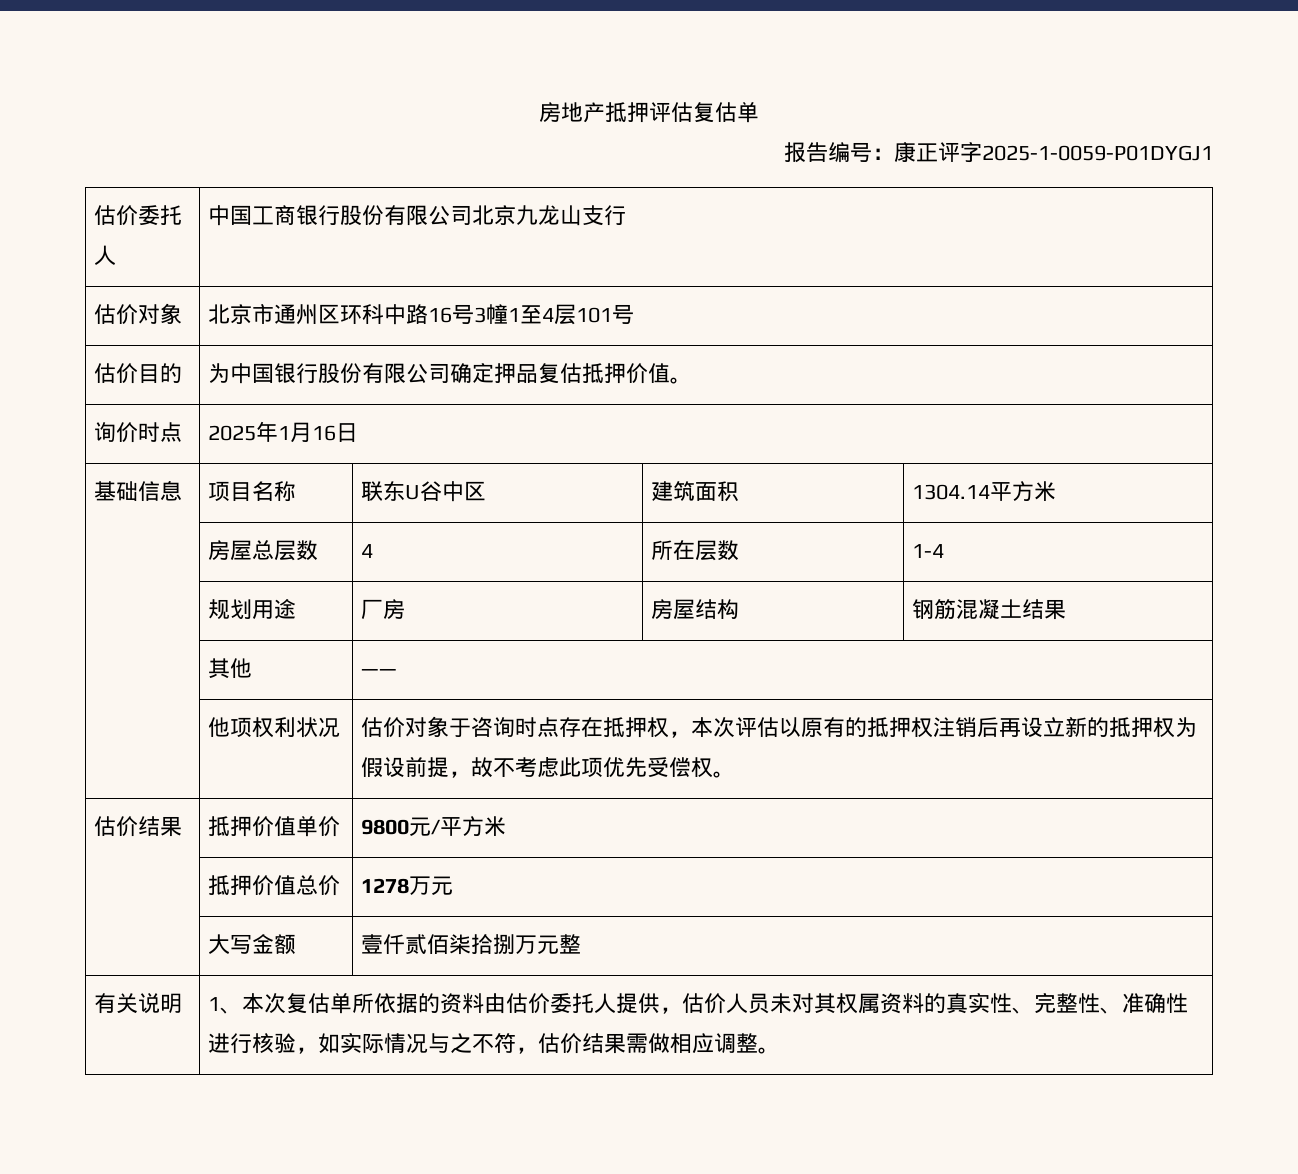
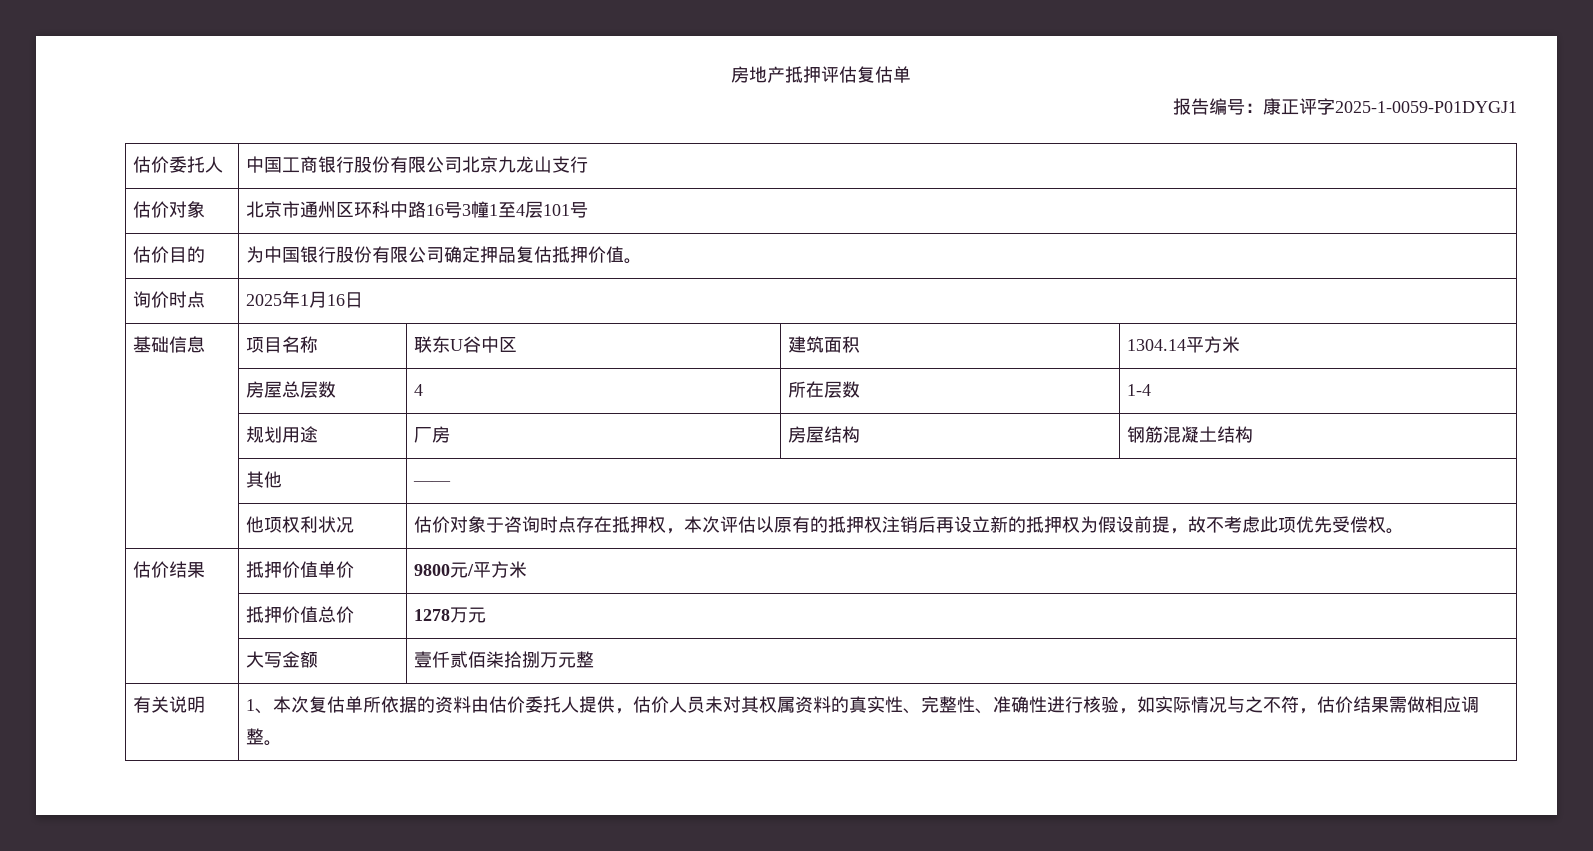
[1043,599,1066,620] 果 -> [1234,426,1253,443] 构

